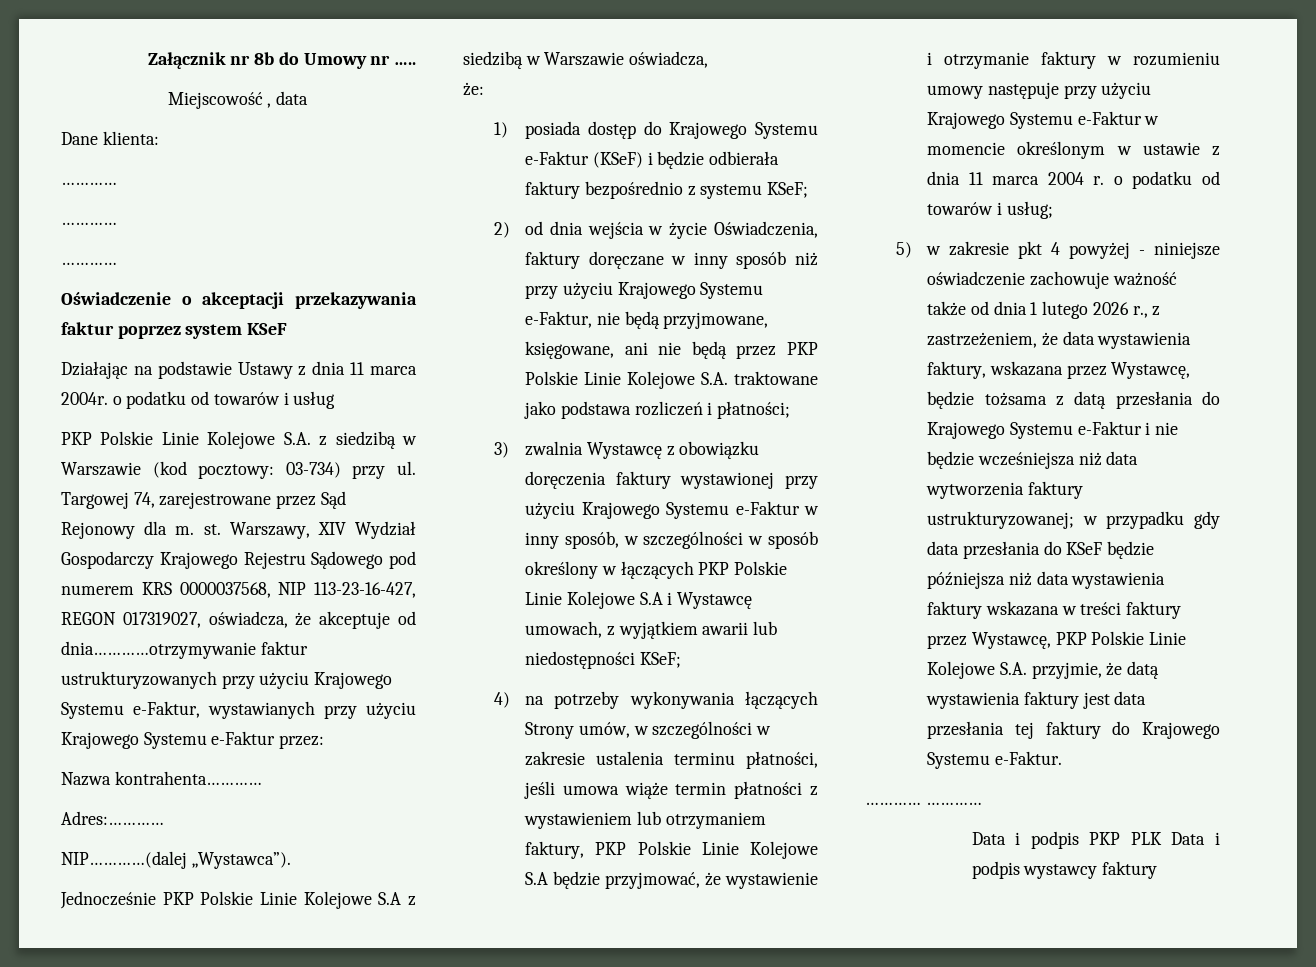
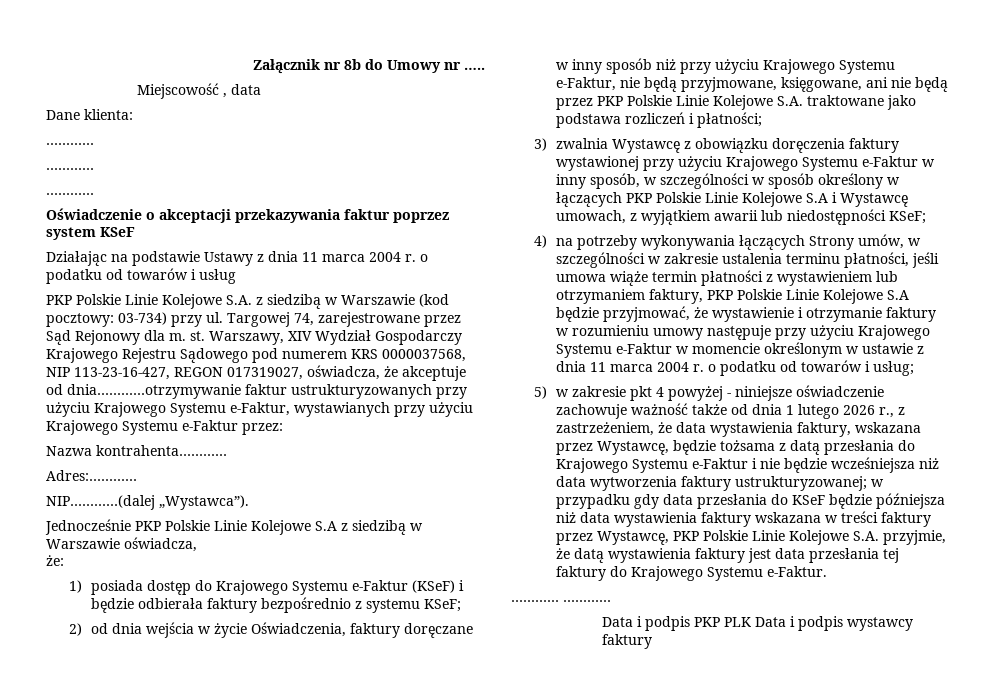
[61,392,108,405] 2004r. -> [369,252,416,262] 2004 r.

